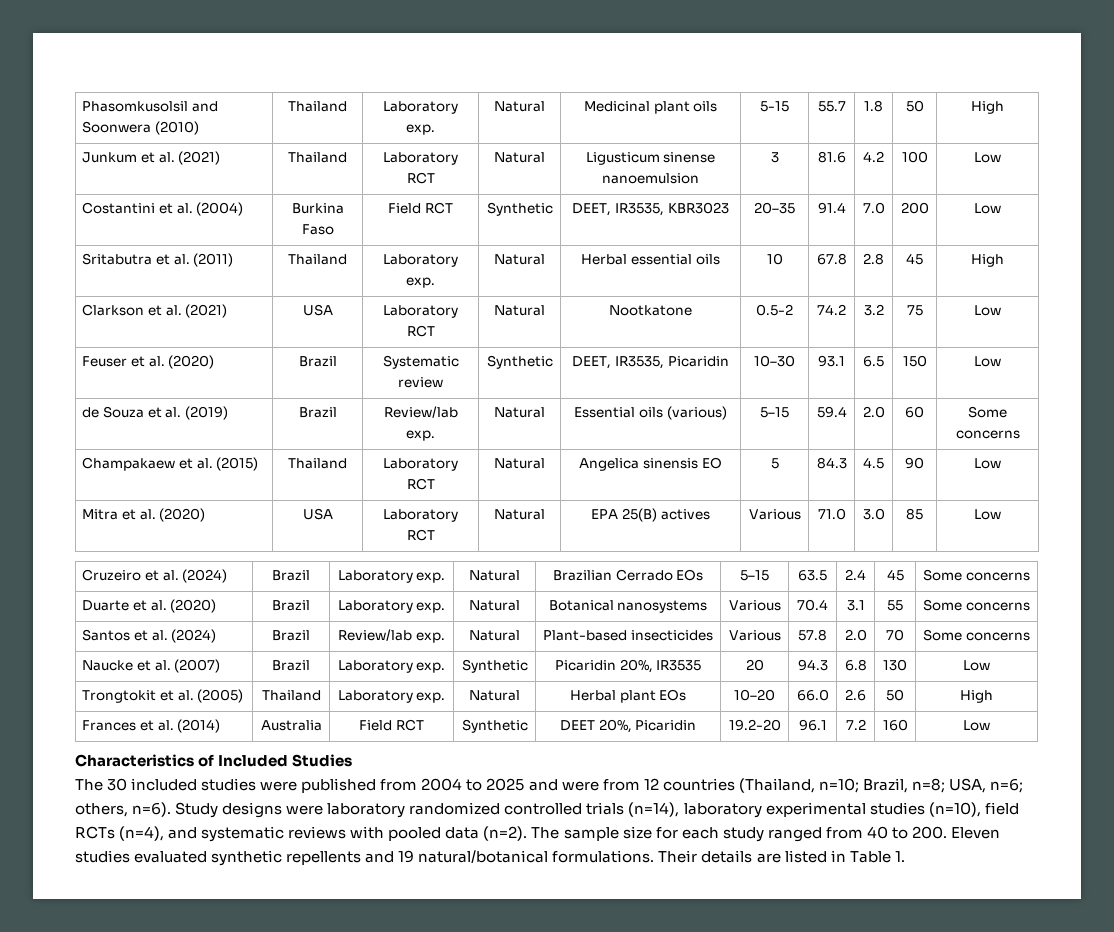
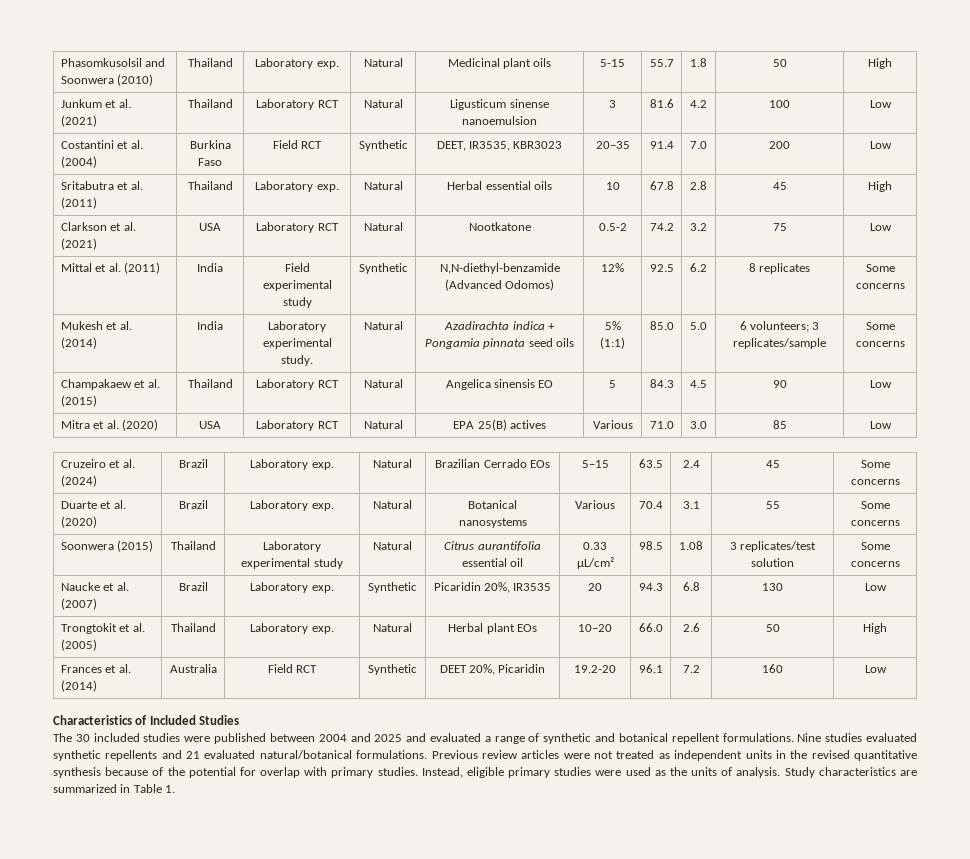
[82,355,215,369] [298,356,337,367] [382,355,459,369] [398,377,443,388] [486,355,553,369] [572,356,729,369] [754,355,795,367] [818,355,845,367] [863,356,884,367] [902,355,927,367] [974,356,1001,367] [82,406,229,420] [298,407,337,418] [383,406,458,418] [406,430,435,441] [494,407,545,418] [574,406,727,420] [760,407,789,418] [816,406,847,418] [862,406,885,418] [905,406,924,418] Feuser et al. (2020) | Brazil | Systematic review | Synthetic | DEET, IR3535, Picaridin | 10–30 | 93.1 | 6.5 | 150 | Low // de Souza et al. (2019) | Brazil | Review/lab exp. | Natural | Essential oils (various) | 5–15 | 59.4 | 2.0 | 60 -> [60,262,160,274] [197,263,223,272] [284,263,310,272] [262,280,332,291] [282,297,312,308] [358,263,408,274] [439,263,560,274] [444,279,555,291] [601,263,624,272] [649,264,674,272] [690,263,707,272] [748,263,811,274] [865,264,895,272] [855,283,905,289] [60,321,132,330] [60,337,97,349] [197,321,223,330] [268,321,326,332] [262,338,332,349] [281,355,313,366] [363,321,403,330] [444,321,555,330] [424,338,575,349] [604,321,621,330] [600,337,625,349] [649,321,674,330] [690,322,707,330] [739,321,820,332] [733,338,826,349] Mittal et al. (2011) | India | Field experimental study | Synthetic | N,N-diethyl-benzamide (Advanced Odomos) | 12% | 92.5 | 6.2 | 8 replicates | Some concerns // Mukesh et al. (2014) | India | Laboratory experimental study. | Natural | Azadirachta indica + Pongamia pinnata seed oils | 5% (1:1) | 85.0 | 5.0 | 6 volunteers; 3 replicates/sample
[82,629,217,643] [272,630,310,641] [338,629,445,643] [469,630,520,641] [543,630,713,641] [728,630,781,641] [798,629,827,641] [844,629,867,641] [886,629,904,641] Santos et al. (2024) | Brazil | Review/lab exp. | Natural | Plant-based insecticides | Various | 57.8 | 2.0 | 70 -> [60,540,154,552] [170,541,216,550] [263,541,321,552] [241,558,343,569] [373,541,412,550] [444,541,541,551] [461,558,524,567] [583,542,607,550] [576,557,614,569] [638,541,663,550] [679,541,703,550] [729,541,817,552] [751,558,794,567] Soonwera (2015) | Thailand | Laboratory experimental study | Natural | Citrus aurantifolia essential oil | 0.33 µL/cm² | 98.5 | 1.08 | 3 replicates/test solution
[380,778,1023,793] [75,802,1019,818] [75,826,1000,842] from 2004 to 2025 and were from 12 countries (Thailand, n=10; Brazil, n=8; USA, n=6; others, n=6). Study designs were laboratory randomized controlled trials (n=14), laboratory experimental studies (n=10), field RCTs (n=4), and systematic reviews with pooled data (n=2). The sample size for each study ranged from 40 to 200. Eleven -> [269,733,822,744] between 2004 and 2025 and evaluated a range of synthetic and botanical repellent formulations. Nine
[398,850,827,863] 19 natural/botanical formulations. Their details are listed -> [186,750,917,761] [53,767,917,778] [53,784,117,793] 21 evaluated natural/botanical formulations. Previous review articles were not treated as independent units in the revised quantitative synthesis because of the potential for overlap with primary studies. Instead, eligible primary studies were used as the units of analysis. Study characteristics are summarized

